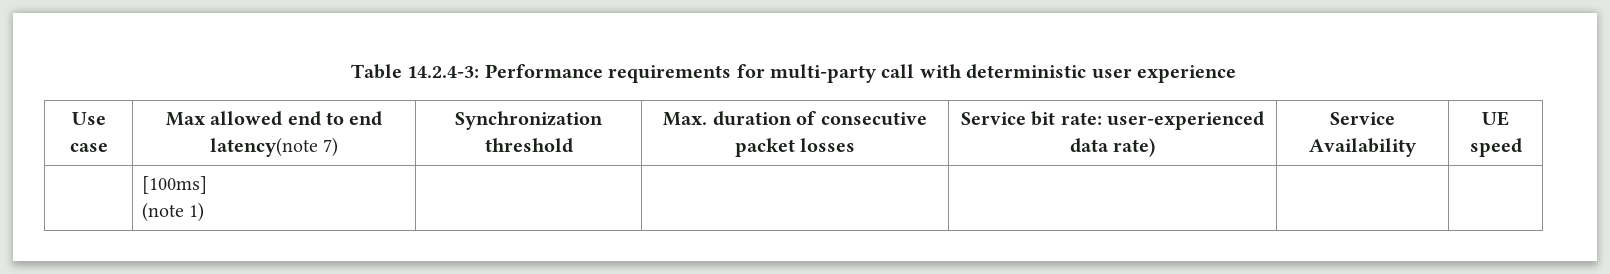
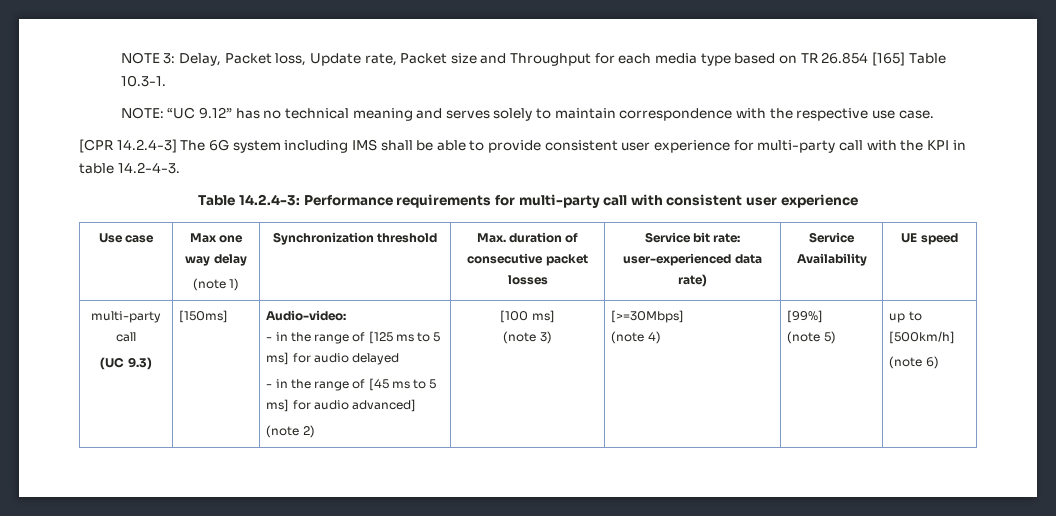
(351, 71) none -> [120,52,946,66] [120,75,166,87] [120,107,934,121] [79,139,966,153] [79,162,180,174] NOTE 3: Delay, Packet loss, Update rate, Packet size and Throughput for each media type based on TR 26.854 [165] Table 10.3-1. // NOTE: “UC 9.12” has no technical meaning and serves solely to maintain correspondence with the respective use case. // [CPR 14.2.4-3] The 6G system including IMS shall be able to provide consistent user experience for multi-party call with the KPI in table 14.2-4-3. //
[966,64,1087,79] deterministic -> [666,194,743,206] consistent
[210,111,383,126] [209,137,339,157] allowed end to end latency(note 7) -> [219,235,244,243] [185,254,247,266] [192,278,240,291] one way delay // (note 1)
[141,176,207,194] [141,202,205,222] | [100ms] // (note 1) | | | | | -> [91,311,161,323] [116,332,136,342] [100,357,152,370] [179,310,229,323] [266,310,347,321] [266,331,441,344] [266,352,400,365] [266,378,437,391] [266,399,417,412] [266,425,315,438] [500,310,555,323] [503,331,552,344] [611,310,685,323] [611,331,661,344] [787,310,824,323] [787,331,836,344] [889,311,922,323] [889,331,956,344] [889,356,939,369] multi-party call // (UC 9.3) | [150ms] | Audio-video: // - in the range of [125 ms to 5 ms] for audio delayed // - in the range of [45 ms to 5 ms] for audio advanced] // (note 2) | [100 ms] // (note 3) | [>=30Mbps] // (note 4) | [99%] // (note 5) | up to [500km/h] // (note 6)

